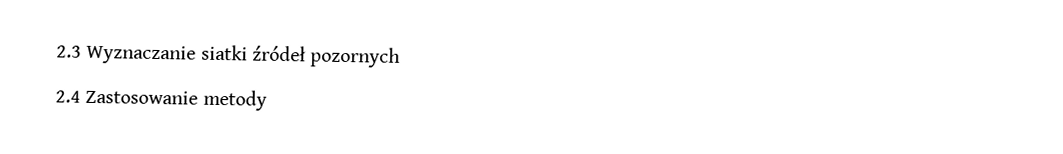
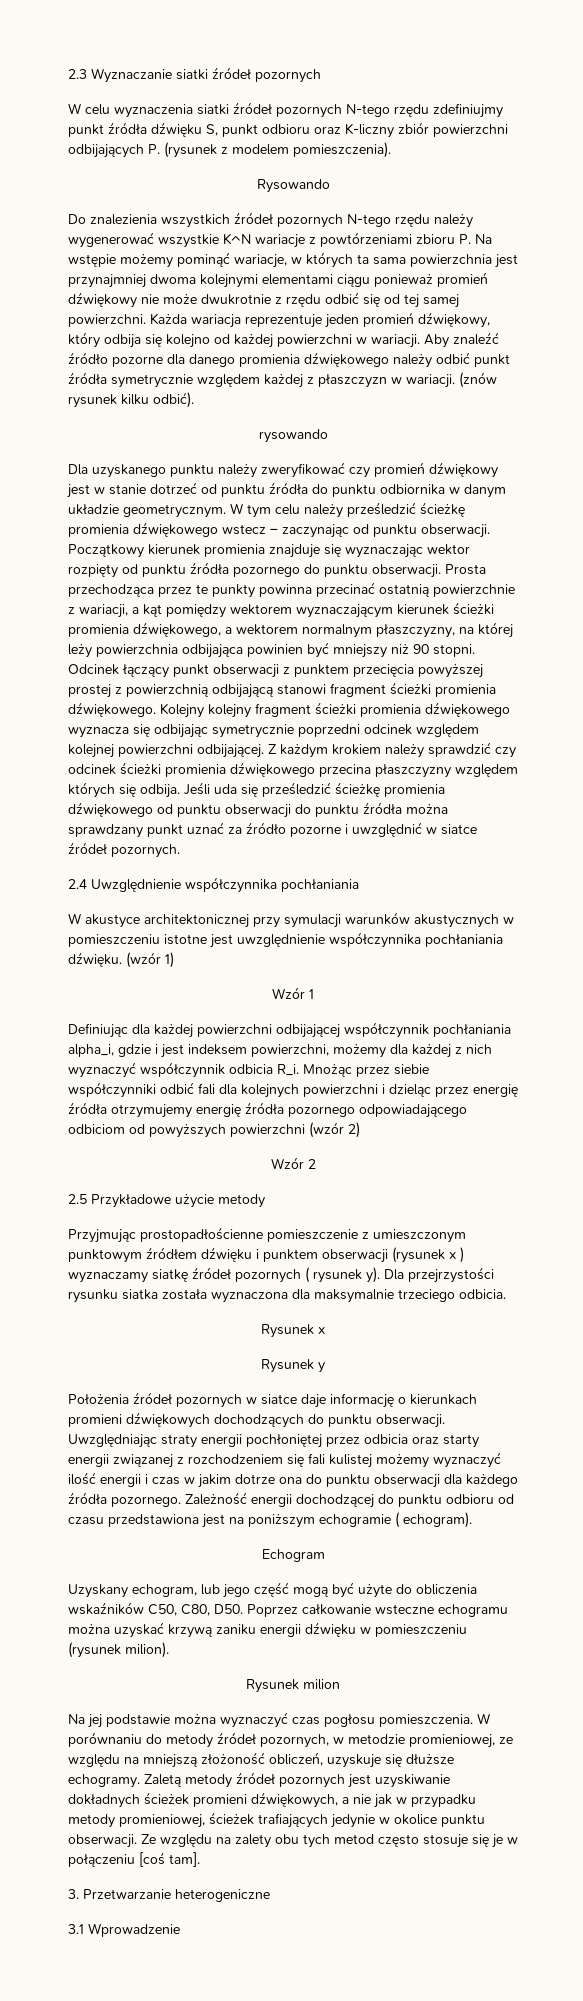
[55,89,267,111] 2.4 Zastosowanie metody -> [68,102,503,118] [68,122,508,138] [68,142,391,158] [256,179,330,193] [68,212,473,228] [68,232,492,248] [68,252,518,268] [68,272,488,288] [68,292,459,308] [68,312,490,328] [68,332,499,348] [68,352,510,368] [68,372,497,388] [68,392,194,408] [258,429,328,443] [68,462,498,478] [67,482,506,498] [68,502,465,518] [68,522,490,538] [68,544,470,558] [68,562,486,578] [68,582,515,598] [68,602,494,618] [68,622,513,638] [68,642,475,658] [68,664,483,678] [68,682,496,698] [68,702,510,718] [68,724,479,738] [68,742,516,758] [68,762,518,778] [68,782,445,798] [68,802,448,818] [68,822,477,838] [68,842,180,858] [68,877,359,893] [68,912,514,928] [68,932,503,948] [68,952,174,968] [272,987,314,999] [68,1022,511,1038] [68,1044,492,1058] [68,1062,429,1078] [68,1082,518,1098] [68,1102,467,1118] [68,1122,360,1138] [270,1157,316,1169] [68,1194,265,1208] [68,1227,466,1243] [68,1247,464,1263] [68,1267,494,1283] [68,1289,506,1303] [261,1324,325,1338] [261,1359,325,1373] [68,1392,477,1408] [68,1412,445,1428] [68,1434,479,1448] [68,1452,501,1468] [68,1472,518,1488] [68,1492,514,1508] [68,1512,472,1528] [261,1549,325,1562] [68,1582,477,1598] [68,1602,508,1617] [68,1622,467,1638] [68,1642,169,1658] [246,1679,340,1693] [68,1712,490,1728] [68,1732,513,1748] [68,1752,454,1768] [68,1772,450,1788] [68,1792,476,1808] [68,1812,485,1828] [68,1834,518,1848] [68,1852,200,1867] [68,1889,270,1902] [68,1923,180,1937] W celu wyznaczenia siatki źródeł pozornych N-tego rzędu zdefiniujmy punkt źródła dźwięku S, punkt odbioru oraz K-liczny zbiór powierzchni odbijających P. (rysunek z modelem pomieszczenia). // Rysowando // Do znalezienia wszystkich źródeł pozornych N-tego rzędu należy wygenerować wszystkie K^N wariacje z powtórzeniami zbioru P. Na wstępie możemy pominąć wariacje, w których ta sama powierzchnia jest przynajmniej dwoma kolejnymi elementami ciągu ponieważ promień dźwiękowy nie może dwukrotnie z rzędu odbić się od tej samej powierzchni. Każda wariacja reprezentuje jeden promień dźwiękowy, który odbija się kolejno od każdej powierzchni w wariacji. Aby znaleźć źródło pozorne dla danego promienia dźwiękowego należy odbić punkt źródła symetrycznie względem każdej z płaszczyzn w wariacji. (znów rysunek kilku odbić). // rysowando // Dla uzyskanego punktu należy zweryfikować czy promień dźwiękowy jest w stanie dotrzeć od punktu źródła do punktu odbiornika w danym układzie geometrycznym. W tym celu należy prześledzić ścieżkę promienia dźwiękowego wstecz – zaczynając od punktu obserwacji. Początkowy kierunek promienia znajduje się wyznaczając wektor rozpięty od punktu źródła pozornego do punktu obserwacji. Prosta przechodząca przez te punkty powinna przecinać ostatnią powierzchnie z wariacji, a kąt pomiędzy wektorem wyznaczającym kierunek ścieżki promienia dźwiękowego, a wektorem normalnym płaszczyzny, na której leży powierzchnia odbijająca powinien być mniejszy niż 90 stopni. Odcinek łączący punkt obserwacji z punktem przecięcia powyższej prostej z powierzchnią odbijającą stanowi fragment ścieżki promienia dźwiękowego. Kolejny kolejny fragment ścieżki promienia dźwiękowego wyznacza się odbijając symetrycznie poprzedni odcinek względem kolejnej powierzchni odbijającej. Z każdym krokiem należy sprawdzić czy odcinek ścieżki promienia dźwiękowego przecina płaszczyzny względem których się odbija. Jeśli uda się prześledzić ścieżkę promienia dźwiękowego od punktu obserwacji do punktu źródła można sprawdzany punkt uznać za źródło pozorne i uwzględnić w siatce źródeł pozornych. // 2.4 Uwzględnienie współczynnika pochłaniania // W akustyce architektonicznej przy symulacji warunków akustycznych w pomieszczeniu istotne jest uwzględnienie współczynnika pochłaniania dźwięku. (wzór 1) // Wzór 1 // Definiując dla każdej powierzchni odbijającej współczynnik pochłaniania alpha_i, gdzie i jest indeksem powierzchni, możemy dla każdej z nich wyznaczyć współczynnik odbicia R_i. Mnożąc przez siebie współczynniki odbić fali dla kolejnych powierzchni i dzieląc przez energię źródła otrzymujemy energię źródła pozornego odpowiadającego odbiciom od powyższych powierzchni (wzór 2) // Wzór 2 // 2.5 Przykładowe użycie metody // Przyjmując prostopadłościenne pomieszczenie z umieszczonym punktowym źródłem dźwięku i punktem obserwacji (rysunek x ) wyznaczamy siatkę źródeł pozornych ( rysunek y). Dla przejrzystości rysunku siatka została wyznaczona dla maksymalnie trzeciego odbicia. // Rysunek x // Rysunek y // Położenia źródeł pozornych w siatce daje informację o kierunkach promieni dźwiękowych dochodzących do punktu obserwacji. Uwzględniając straty energii pochłoniętej przez odbicia oraz starty energii związanej z rozchodzeniem się fali kulistej możemy wyznaczyć ilość energii i czas w jakim dotrze ona do punktu obserwacji dla każdego źródła pozornego. Zależność energii dochodzącej do punktu odbioru od czasu przedstawiona jest na poniższym echogramie ( echogram). // Echogram // Uzyskany echogram, lub jego część mogą być użyte do obliczenia wskaźników C50, C80, D50. Poprzez całkowanie wsteczne echogramu można uzyskać krzywą zaniku energii dźwięku w pomieszczeniu (rysunek milion). // Rysunek milion // Na jej podstawie można wyznaczyć czas pogłosu pomieszczenia. W porównaniu do metody źródeł pozornych, w metodzie promieniowej, ze względu na mniejszą złożoność obliczeń, uzyskuje się dłuższe echogramy. Zaletą metody źródeł pozornych jest uzyskiwanie dokładnych ścieżek promieni dźwiękowych, a nie jak w przypadku metody promieniowej, ścieżek trafiających jedynie w okolice punktu obserwacji. Ze względu na zalety obu tych metod często stosuje się je w połączeniu [coś tam]. // 3. Przetwarzanie heterogeniczne // 3.1 Wprowadzenie

